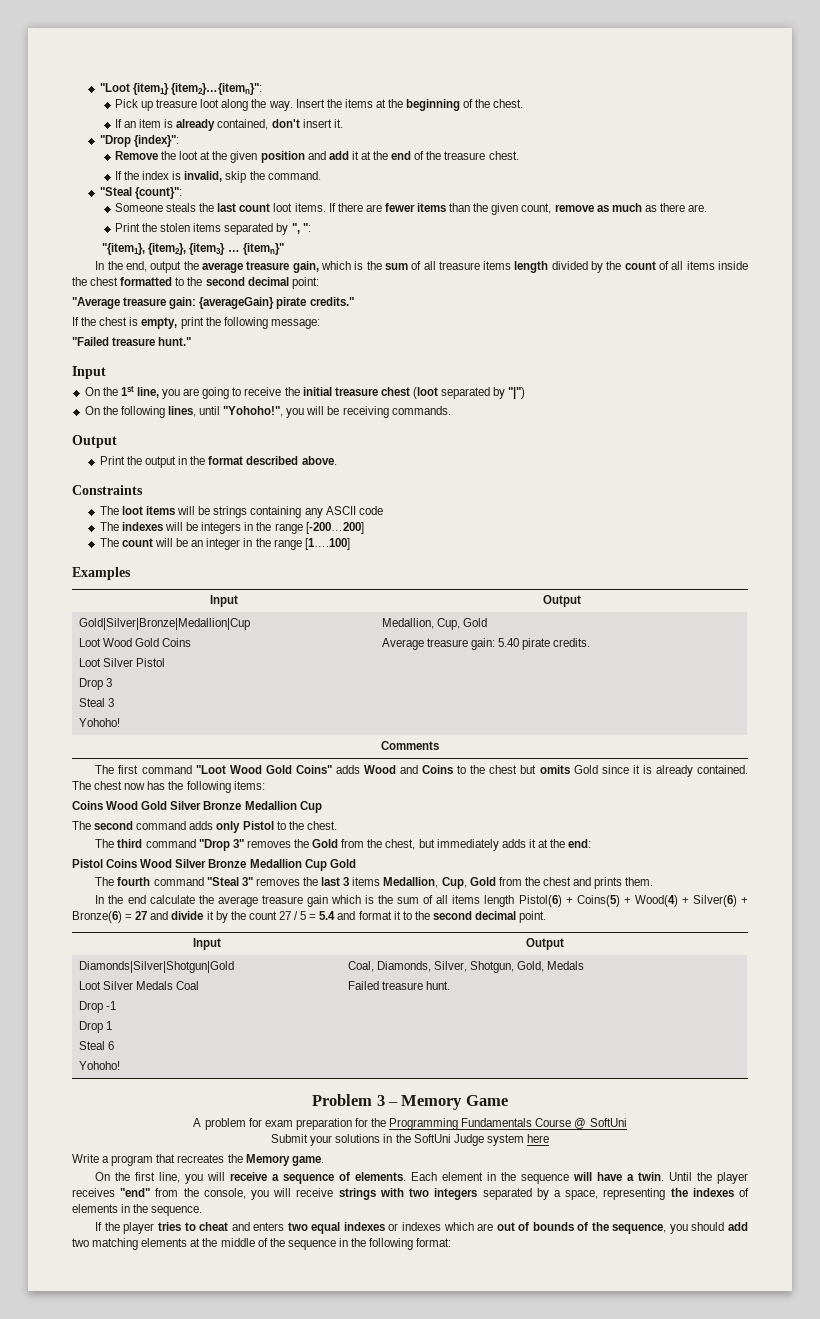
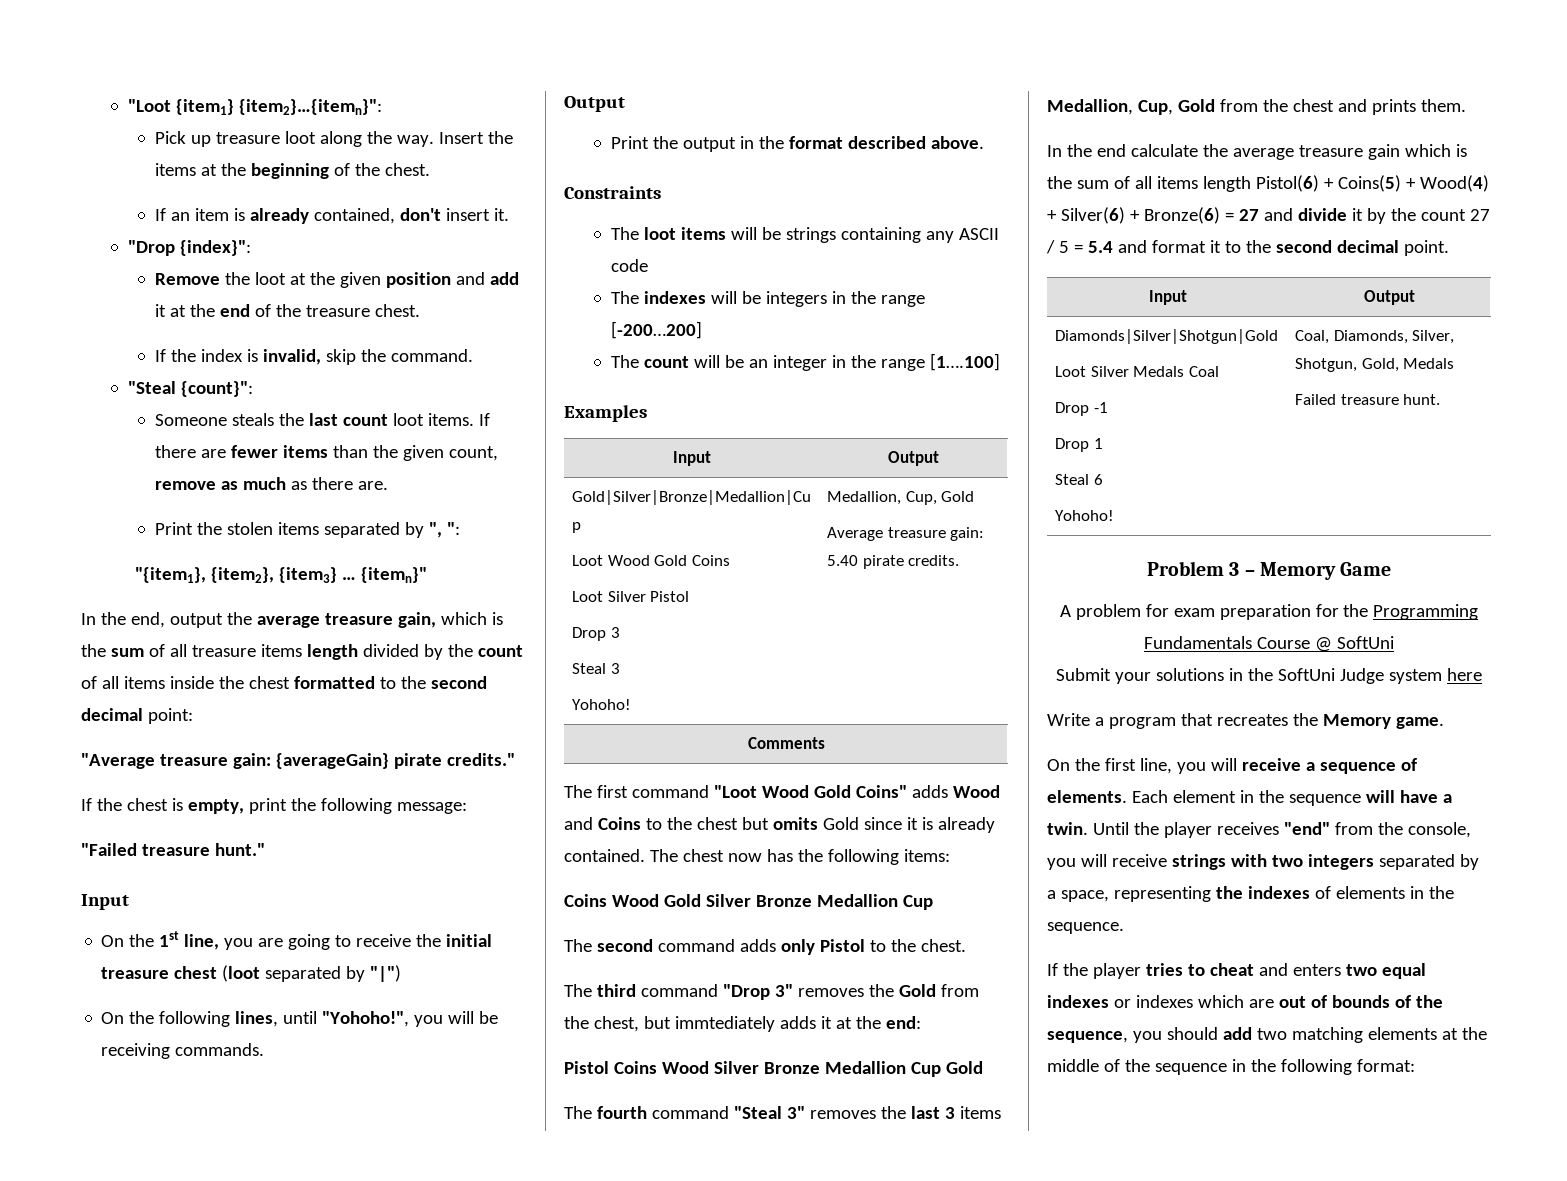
[436,839,499,851] immediately -> [674,1016,775,1032] immtediately

